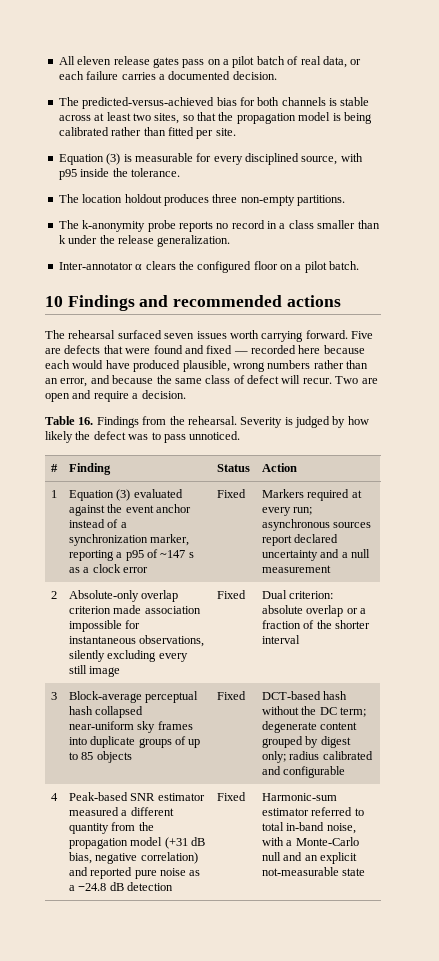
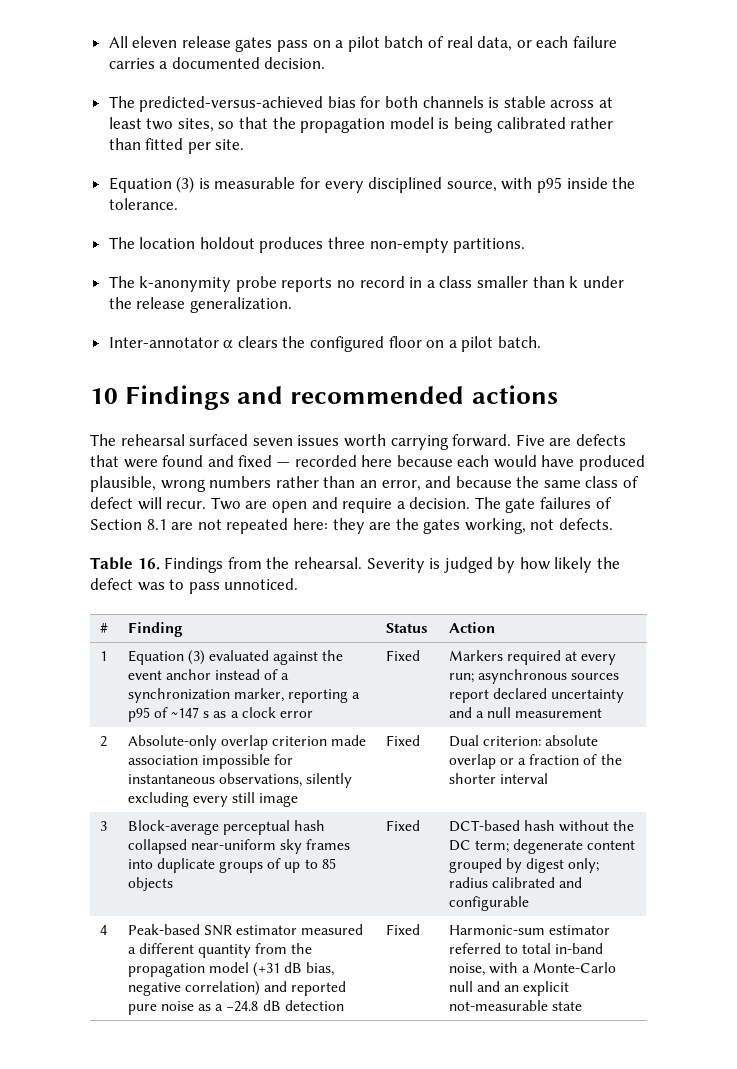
(186, 394) none -> [474,497,612,513] [90,518,614,534] The gate failures of Section 8.1 are not repeated here: they are the gates working, not defects.

